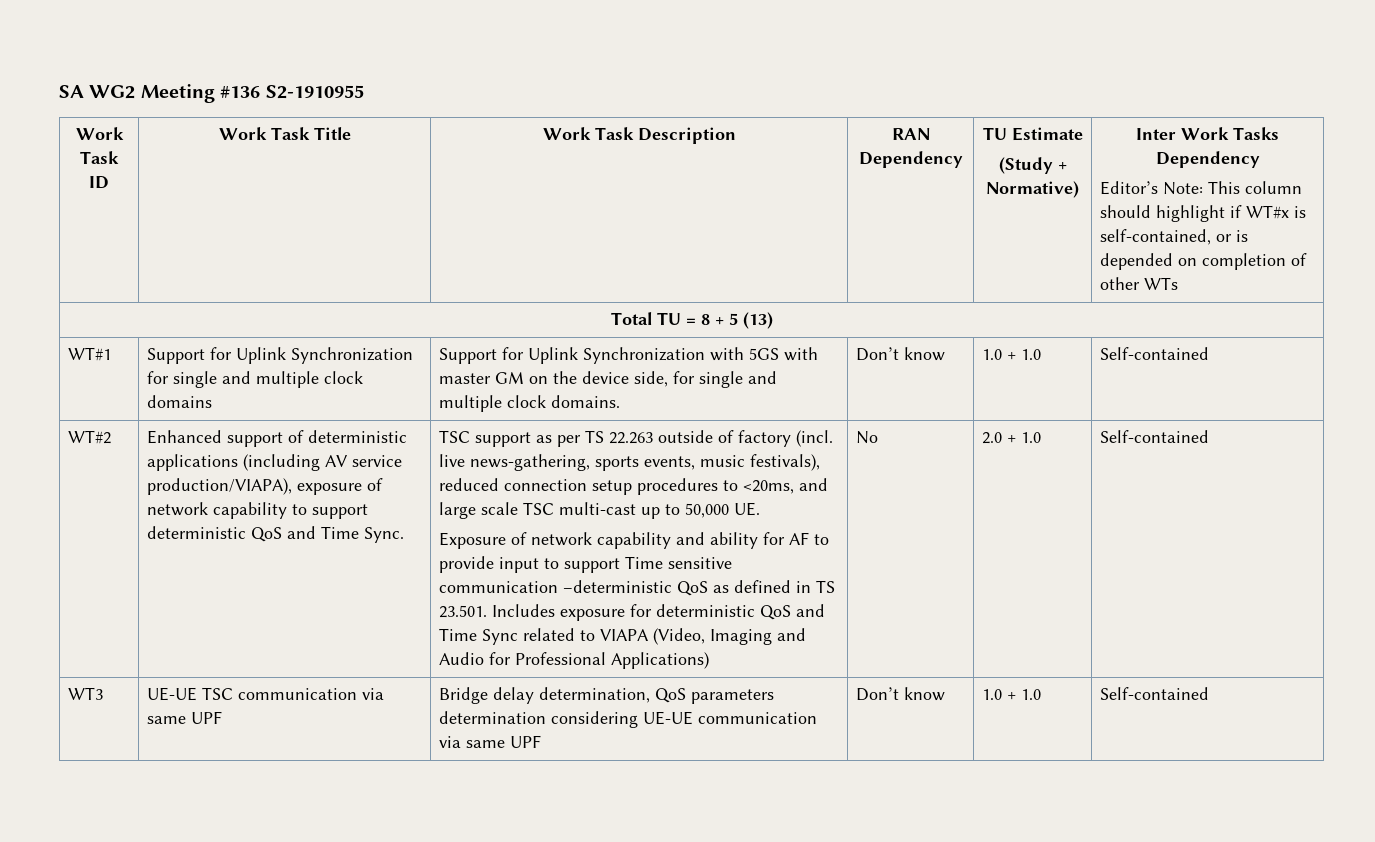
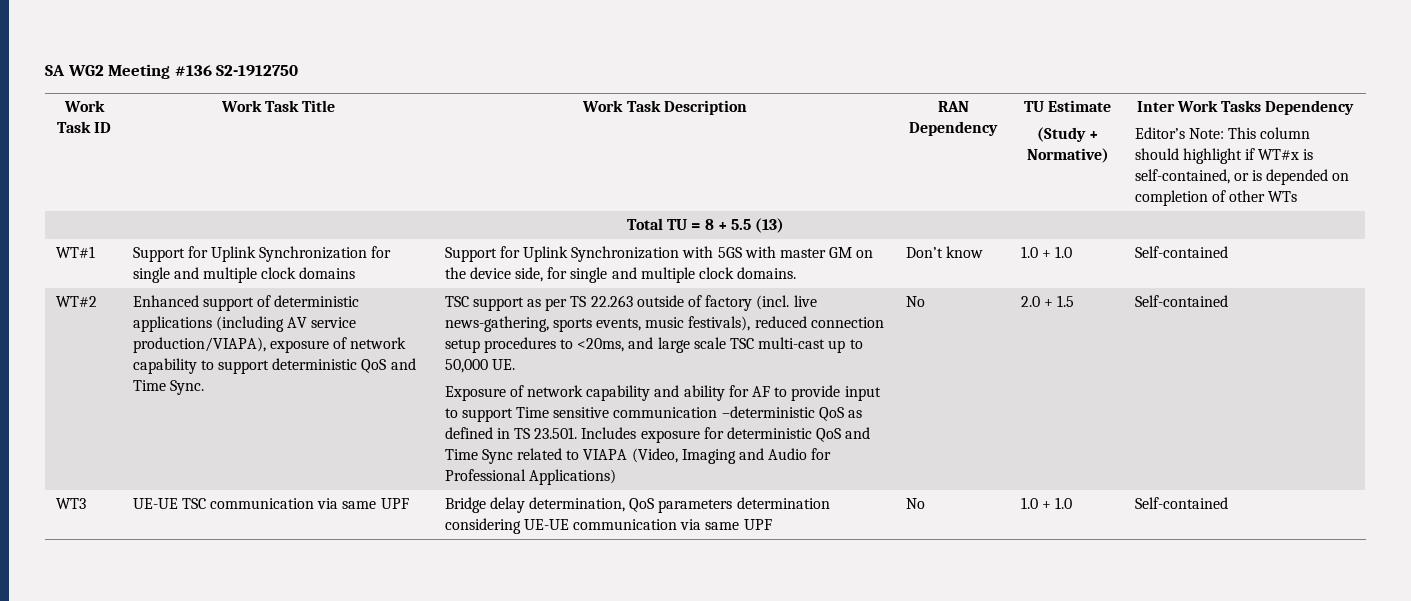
[265,85,364,99] S2-1910955 -> [216,65,299,76] S2-1912750
[728,313,738,325] 5 -> [730,219,751,230] 5.5
[1020,432,1041,443] 1.0 -> [1057,295,1075,307] 1.5
[855,687,945,701] Don’t know -> [905,498,925,509] No

